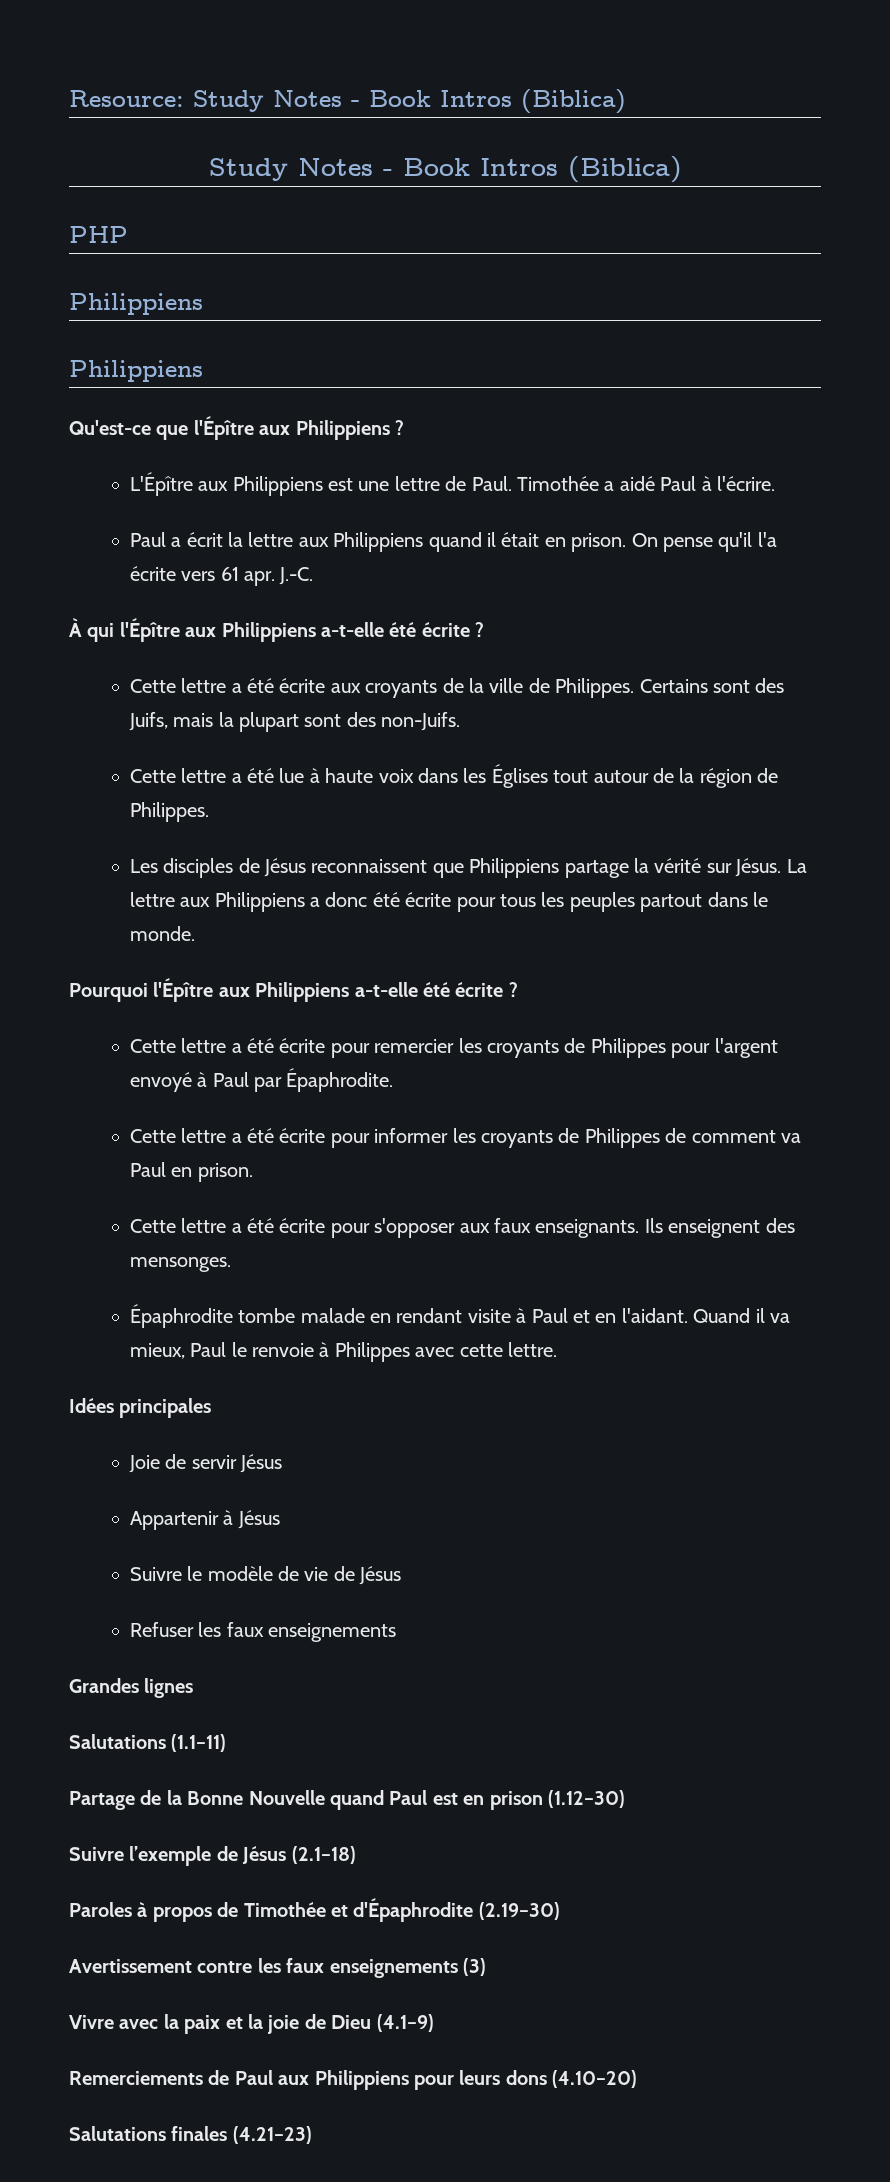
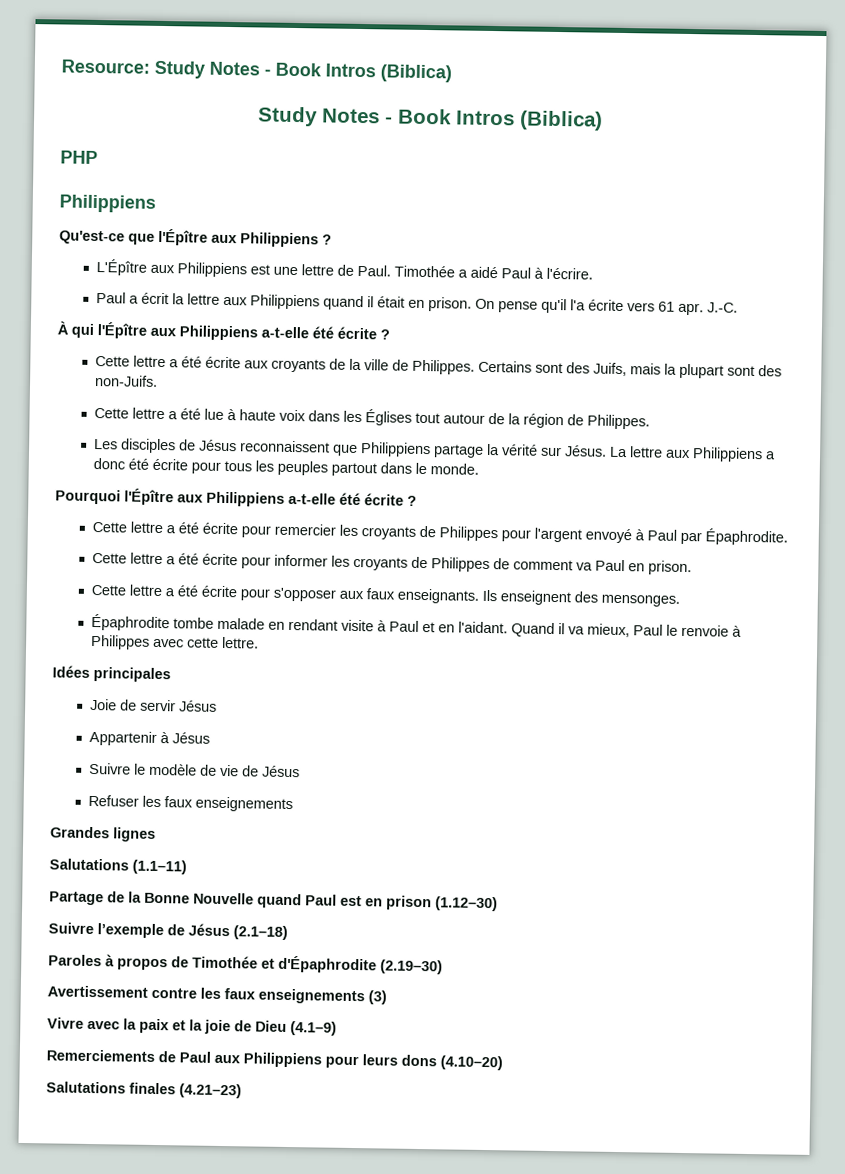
[69,360,203,382] // Philippiens -> (156, 203) none

